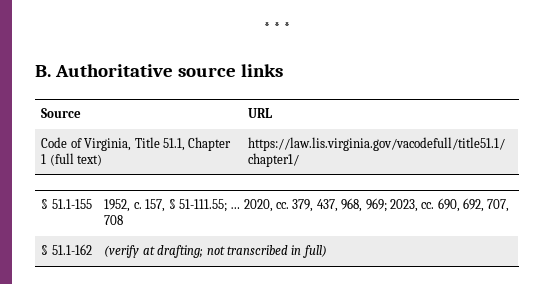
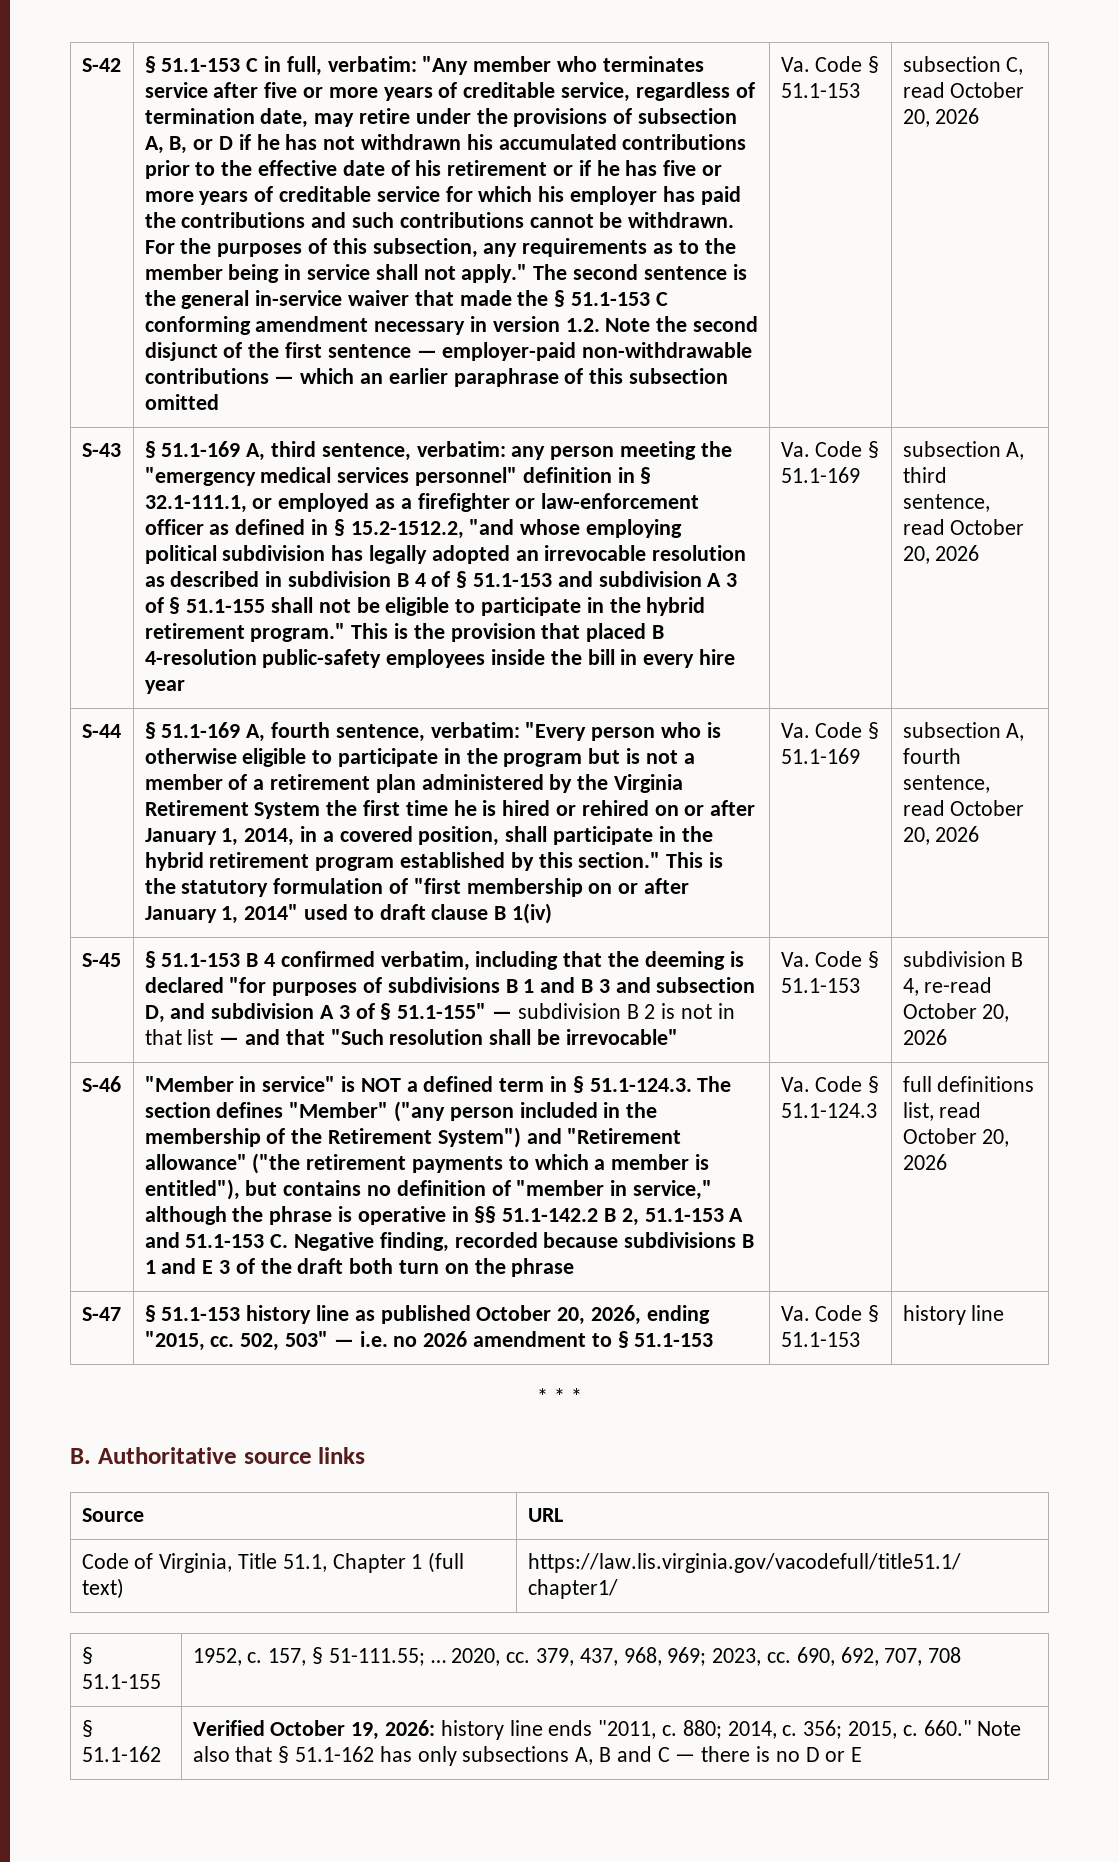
(264, 27) none -> [81,58,121,72] [144,56,704,76] [144,82,755,102] [144,108,738,128] [144,134,747,154] [144,160,723,179] [144,186,741,205] [144,212,735,228] [144,238,736,258] [144,264,747,283] [144,290,668,309] [144,316,759,335] [144,342,753,361] [144,368,729,387] [144,394,219,410] [780,56,880,73] [780,83,860,98] [902,56,1024,75] [902,82,1025,98] [902,108,980,127] [81,443,121,457] [144,441,732,461] [144,467,652,486] [144,493,700,513] [144,519,683,539] [144,545,747,564] [144,571,738,588] [144,597,706,616] [144,623,665,642] [144,649,736,668] [144,680,185,694] [780,441,880,458] [780,467,860,483] [902,441,1025,460] [902,467,947,483] [902,494,990,512] [902,519,1025,535] [902,545,980,564] [81,724,121,738] [144,722,721,742] [144,748,695,767] [144,774,684,793] [144,800,756,819] [144,826,713,846] [144,852,724,871] [144,878,690,897] [144,903,553,924] [780,722,880,739] [780,748,860,764] [902,722,1025,741] [902,748,961,764] [902,775,990,793] [902,800,1025,816] [902,826,980,845] [81,953,121,967] [144,951,744,971] [144,977,756,996] [144,1003,735,1023] [144,1029,678,1045] [780,951,880,968] [780,978,860,993] [902,951,1024,967] [902,977,993,996] [902,1003,1010,1022] [902,1029,947,1045] [81,1076,121,1092] [144,1076,732,1093] [144,1101,658,1122] [144,1127,682,1148] [144,1153,710,1174] [144,1179,713,1200] [144,1206,744,1226] [144,1232,755,1252] [144,1258,575,1277] [780,1076,880,1093] [780,1103,877,1118] [902,1076,1035,1092] [902,1102,982,1121] [902,1128,1010,1147] [902,1154,947,1170] [81,1307,121,1321] [144,1305,710,1325] [144,1331,714,1351] [780,1305,880,1322] [780,1332,860,1347] [902,1305,1005,1325] S-42 | § 51.1-153 C in full, verbatim: "Any member who terminates service after five or more years of creditable service, regardless of termination date, may retire under the provisions of subsection A, B, or D if he has not withdrawn his accumulated contributions prior to the effective date of his retirement or if he has five or more years of creditable service for which his employer has paid the contributions and such contributions cannot be withdrawn. For the purposes of this subsection, any requirements as to the member being in service shall not apply." The second sentence is the general in-service waiver that made the § 51.1-153 C conforming amendment necessary in version 1.2. Note the second disjunct of the first sentence — employer-paid non-withdrawable contributions — which an earlier paraphrase of this subsection omitted | Va. Code § 51.1-153 | subsection C, read October 20, 2026 // S-43 | § 51.1-169 A, third sentence, verbatim: any person meeting the "emergency medical services personnel" definition in § 32.1-111.1, or employed as a firefighter or law-enforcement officer as defined in § 15.2-1512.2, "and whose employing political subdivision has legally adopted an irrevocable resolution as described in subdivision B 4 of § 51.1-153 and subdivision A 3 of § 51.1-155 shall not be eligible to participate in the hybrid retirement program." This is the provision that placed B 4-resolution public-safety employees inside the bill in every hire year | Va. Code § 51.1-169 | subsection A, third sentence, read October 20, 2026 // S-44 | § 51.1-169 A, fourth sentence, verbatim: "Every person who is otherwise eligible to participate in the program but is not a member of a retirement plan administered by the Virginia Retirement System the first time he is hired or rehired on or after January 1, 2014, in a covered position, shall participate in the hybrid retirement program established by this section." This is the statutory formulation of "first membership on or after January 1, 2014" used to draft clause B 1(iv) | Va. Code § 51.1-169 | subsection A, fourth sentence, read October 20, 2026 // S-45 | § 51.1-153 B 4 confirmed verbatim, including that the deeming is declared "for purposes of subdivisions B 1 and B 3 and subsection D, and subdivision A 3 of § 51.1-155" — subdivision B 2 is not in that list — and that "Such resolution shall be irrevocable" | Va. Code § 51.1-153 | subdivision B 4, re-read October 20, 2026 // S-46 | "Member in service" is NOT a defined term in § 51.1-124.3. The section defines "Member" ("any person included in the membership of the Retirement System") and "Retirement allowance" ("the retirement payments to which a member is entitled"), but contains no definition of "member in service," although the phrase is operative in §§ 51.1-142.2 B 2, 51.1-153 A and 51.1-153 C. Negative finding, recorded because subdivisions B 1 and E 3 of the draft both turn on the phrase | Va. Code § 51.1-124.3 | full definitions list, read October 20, 2026 // S-47 | § 51.1-153 history line as published October 20, 2026, ending "2015, cc. 502, 503" — i.e. no 2026 amendment to § 51.1-153 | Va. Code § 51.1-153 | history line //
[104,245,327,258] (verify at drafting; not transcribed in full) -> [192,1720,1022,1740] [192,1746,863,1766] Verified October 19, 2026: history line ends "2011, c. 880; 2014, c. 356; 2015, c. 660." Note also that § 51.1-162 has only subsections A, B and C — there is no D or E

